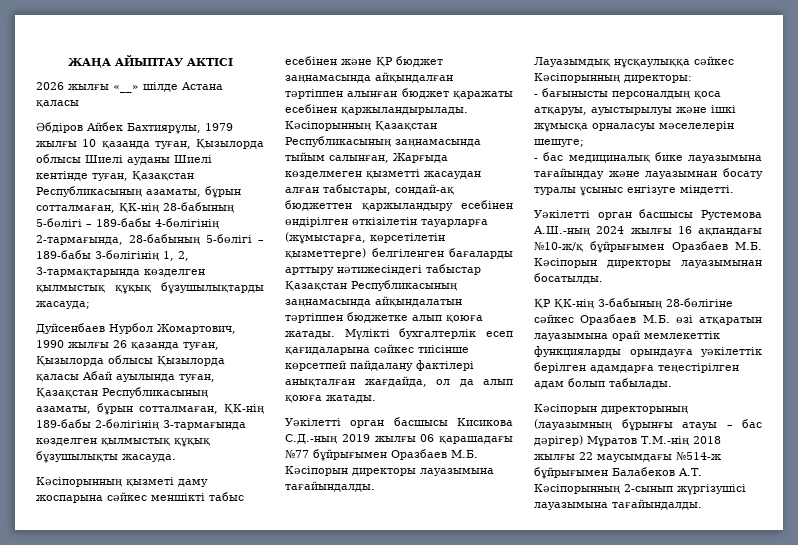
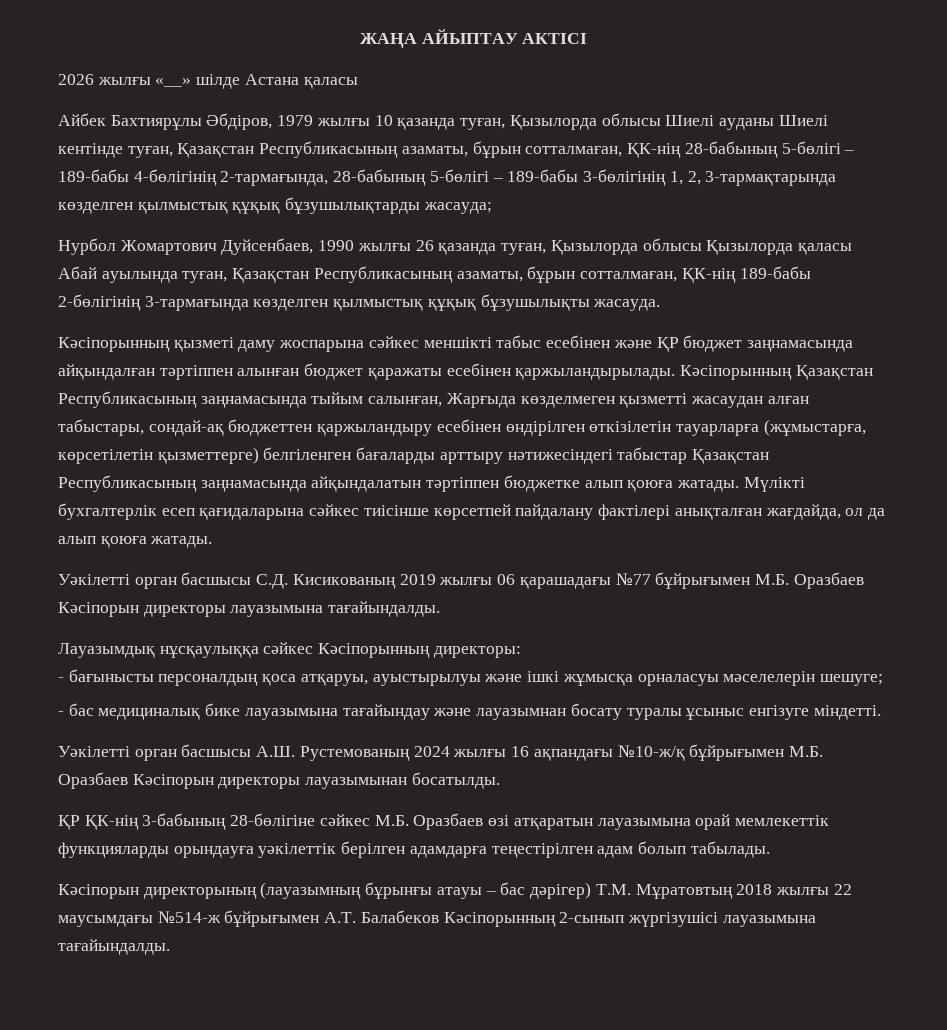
[36,122,201,134] Әбдіров Айбек Бахтиярұлы, -> [58,113,273,130] Айбек Бахтиярұлы Әбдіров,
[36,323,236,334] Дуйсенбаев Нурбол Жомартович, -> [58,238,314,255] Нурбол Жомартович Дуйсенбаев,
[457,418,513,426] [285,434,337,444] Кисикова С.Д.-ның -> [256,574,396,589] С.Д. Кисикованың
[391,449,478,460] Оразбаев М.Б. -> [754,572,864,589] М.Б. Оразбаев
[701,210,762,220] [534,226,590,236] Рустемова А.Ш.-ның -> [256,746,410,761] А.Ш. Рустемованың
[671,241,762,252] Оразбаев М.Б. -> [788,746,823,757] [58,772,128,789] М.Б. Оразбаев
[580,314,670,325] Оразбаев М.Б. -> [374,813,484,830] М.Б. Оразбаев
[587,436,689,447] Мұратов Т.М.-нің -> [595,884,733,899] Т.М. Мұратовтың
[612,467,702,476] Балабеков А.Т. -> [324,910,439,923] А.Т. Балабеков

